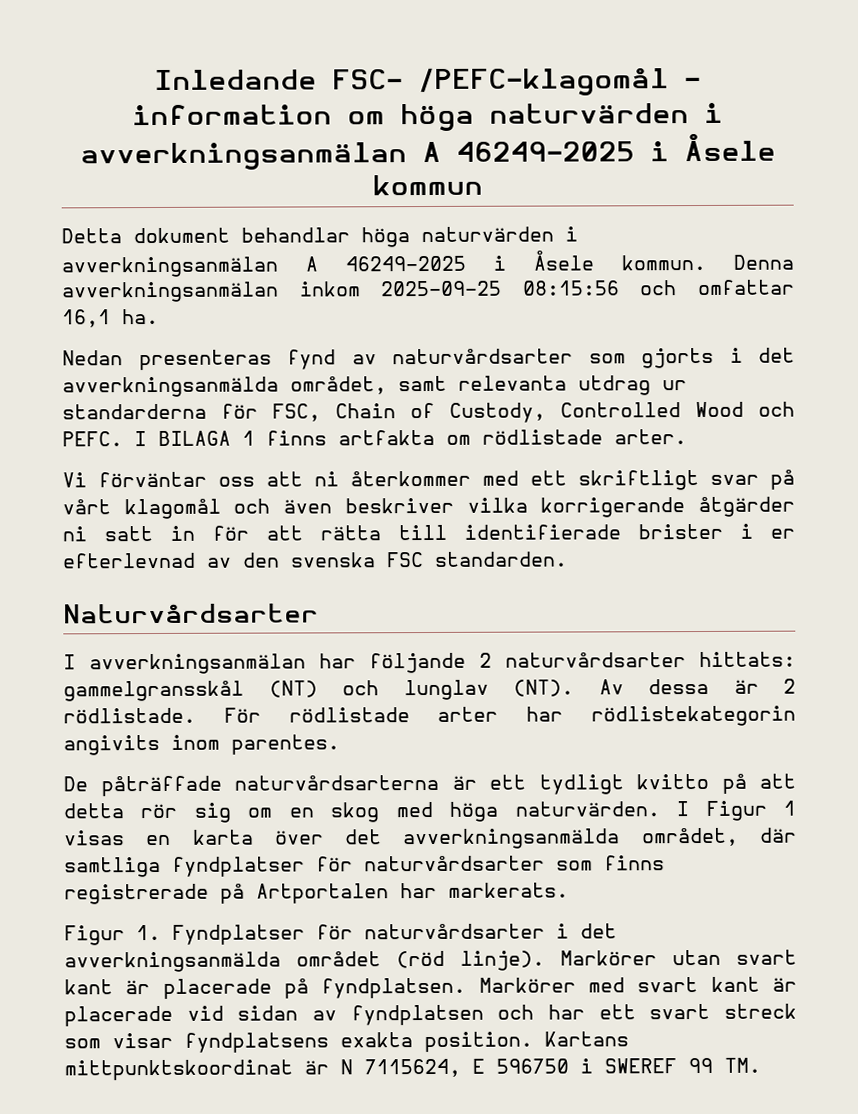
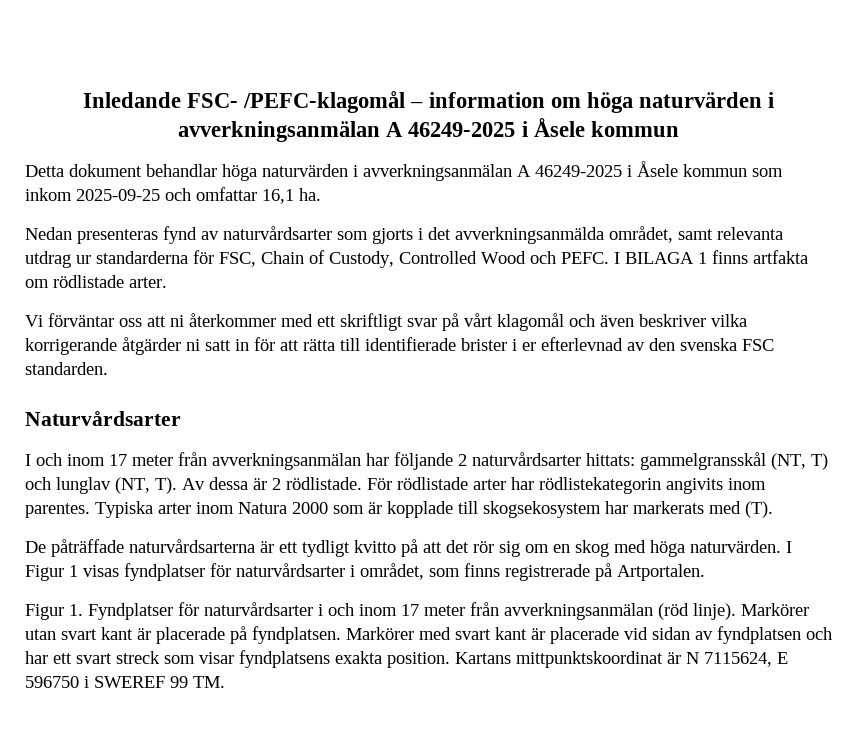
[621,254,794,271] [61,281,279,303] kommun. Denna avverkningsanmälan -> [683,164,783,177] kommun som
[521,280,620,296] 08:15:56 -> (160, 195) none
(76, 662) none -> [36,452,207,466] och inom 17 meter från
[268,679,574,701] (NT) och lunglav (NT). -> [771,453,828,470] [25,477,177,494] (NT, T) och lunglav (NT, T).
(340, 744) none -> [95,501,773,518] Typiska arter inom Natura 2000 som är kopplade till skogsekosystem har markerats med (T).
[63,803,124,819] detta -> [446,540,469,553] det
[146,827,797,850] [64,856,161,878] en karta över det avverkningsanmälda området, där samtliga -> (119, 571) none
(545, 863) none -> [350,563,424,580] i området,
[256,882,569,904] Artportalen har markerats. -> [617,564,705,581] Artportalen.
[580,923,617,939] [64,951,381,973] det avverkningsanmälda området -> [328,602,653,620] och inom 17 meter från avverkningsanmälan

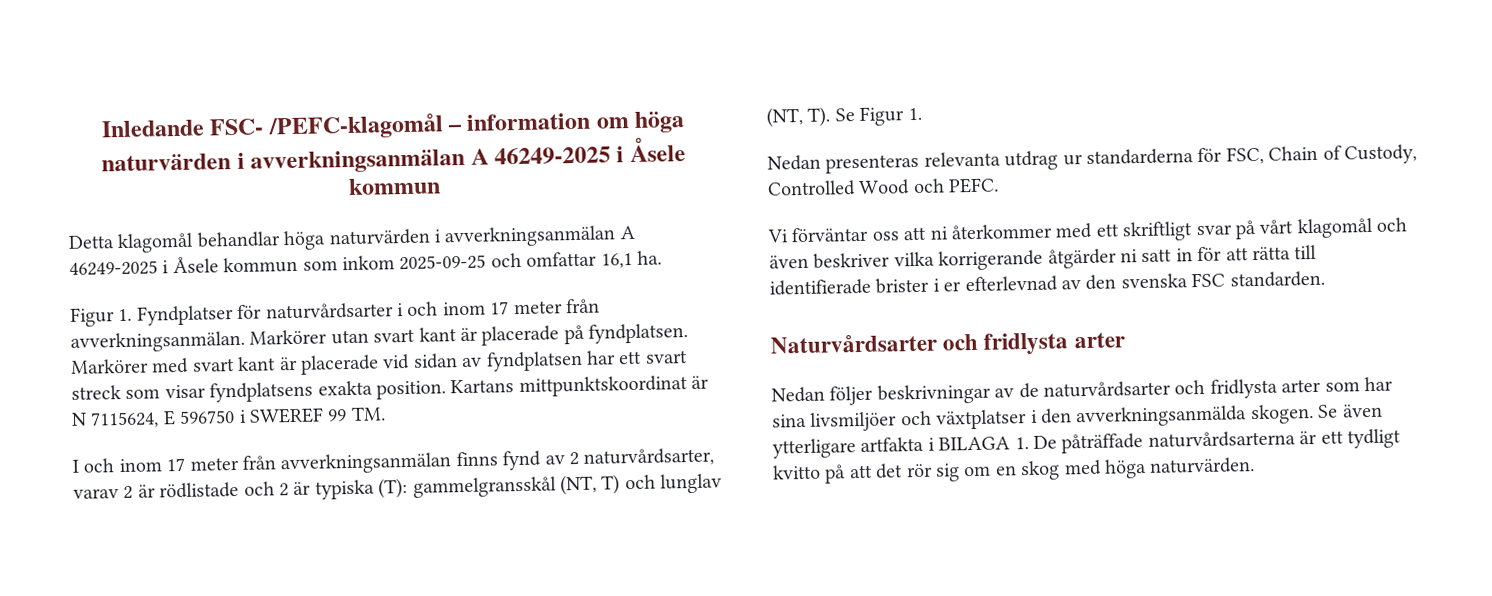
[69,164,142,177] dokument -> [117,232,195,254] klagomål
[25,226,713,244] Nedan presenteras fynd av naturvårdsarter som gjorts i det avverkningsanmälda området, samt -> [70,298,600,327] [70,323,689,353] [70,350,688,375] [71,375,710,403] [71,406,386,429] [72,447,715,475] [73,473,723,500] [766,106,922,128] [767,153,920,174] Figur 1. Fyndplatser för naturvårdsarter i och inom 17 meter från avverkningsanmälan. Markörer utan svart kant är placerade på fyndplatsen. Markörer med svart kant är placerade vid sidan av fyndplatsen har ett svart streck som visar fyndplatsens exakta position. Kartans mittpunktskoordinat är N 7115624, E 596750 i SWEREF 99 TM. // I och inom 17 meter från avverkningsanmälan finns fynd av 2 naturvårdsarter, varav 2 är rödlistade och 2 är typiska (T): gammelgransskål (NT, T) och lunglav (NT, T). Se Figur 1. // Nedan presenteras
[614,250,808,264] [25,275,167,288] I BILAGA 1 finns artfakta om rödlistade arter. -> (1000, 185) none
[25,452,828,470] [25,477,766,494] [25,501,773,518] // I och inom 17 meter från avverkningsanmälan har följande 2 naturvårdsarter hittats: gammelgransskål (NT, T) och lunglav (NT, T). Av dessa är 2 rödlistade. För rödlistade arter har rödlistekategorin angivits inom parentes. Typiska arter inom Natura 2000 som är kopplade till skogsekosystem har markerats med (T). // -> [942,332,1125,355] [771,376,1393,406] [772,403,1383,432] [772,436,1029,459] och fridlysta arter // Nedan följer beskrivningar av de naturvårdsarter och fridlysta arter som har sina livsmiljöer och växtplatser i den avverkningsanmälda skogen. Se även ytterligare artfakta i BILAGA 1.
[786,541,792,553] [25,563,705,581] [25,602,809,620] [25,626,832,644] [25,650,788,668] [25,676,225,688] I Figur 1 visas fyndplatser för naturvårdsarter i området, som finns registrerade på Artportalen. // Figur 1. Fyndplatser för naturvårdsarter i och inom 17 meter från avverkningsanmälan (röd linje). Markörer utan svart kant är placerade på fyndplatsen. Markörer med svart kant är placerade vid sidan av fyndplatsen och har ett svart streck som visar fyndplatsens exakta position. Kartans mittpunktskoordinat är N 7115624, E 596750 i SWEREF 99 TM. -> (1256, 465) none

